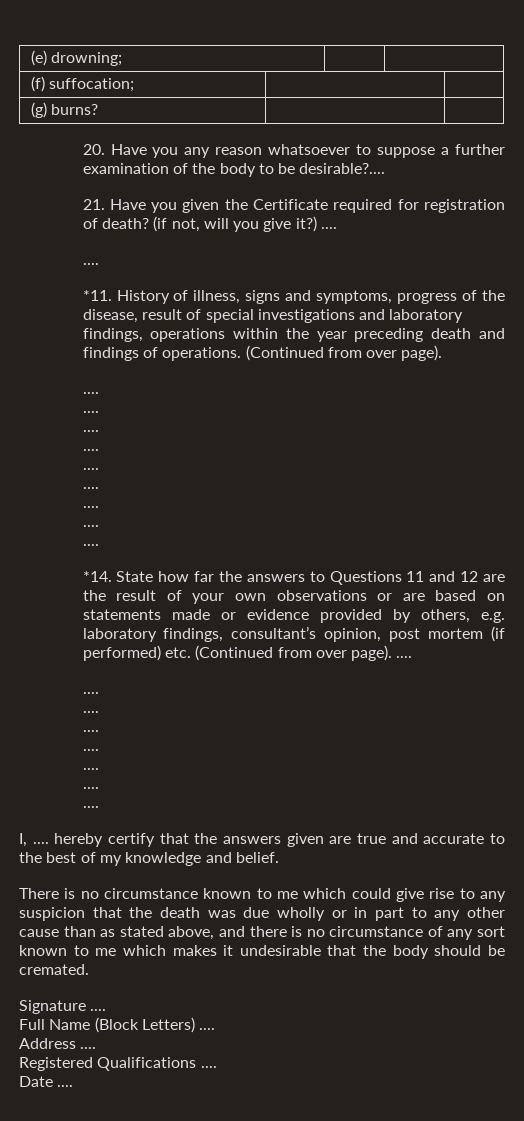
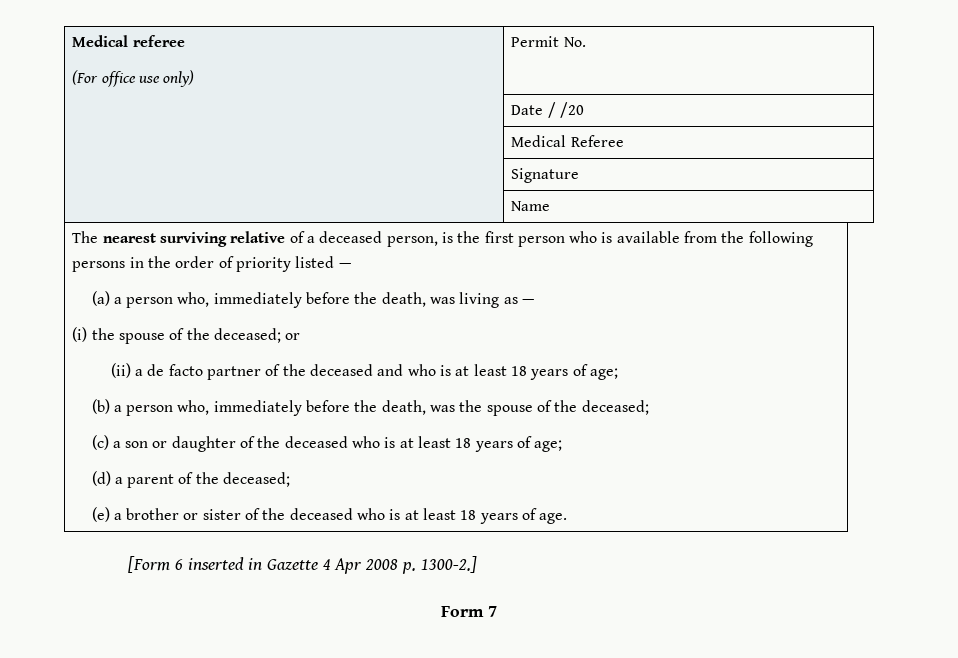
[30,50,122,66] [30,76,134,92] [30,102,98,118] [82,144,505,158] [82,163,386,177] [82,199,505,213] [82,216,338,232] [82,263,99,265] [82,290,505,304] [82,309,464,323] [82,328,505,342] [82,345,443,361] [82,392,99,394] [82,411,99,413] [82,430,99,432] [82,449,99,451] [82,468,99,470] [82,487,99,489] [82,506,99,508] [82,525,99,527] [82,544,99,546] [82,571,505,585] [82,590,505,604] [82,609,505,623] [82,626,505,642] [82,645,413,661] [82,692,99,694] [82,711,99,713] [82,730,99,732] [82,749,99,751] [82,768,99,770] [82,787,99,789] [82,806,99,808] [19,833,506,847] [19,852,279,866] [19,888,506,902] [19,907,506,921] [19,926,505,940] [19,945,505,959] [19,964,89,975] [19,1000,107,1014] [19,1017,216,1033] [19,1038,97,1049] [19,1057,217,1071] [19,1076,74,1087] (e) drowning; | | // (f) suffocation; | | // (g) burns? | | // 20. Have you any reason whatsoever to suppose a further examination of the body to be desirable?.... // 21. Have you given the Certificate required for registration of death? (if not, will you give it?) .... // .... // *11. History of illness, signs and symptoms, progress of the disease, result of special investigations and laboratory findings, operations within the year preceding death and findings of operations. (Continued from over page). // .... // .... // .... // .... // .... // .... // .... // .... // .... // *14. State how far the answers to Questions 11 and 12 are the result of your own observations or are based on statements made or evidence provided by others, e.g. laboratory findings, consultant’s opinion, post mortem (if performed) etc. (Continued from over page). .... // .... // .... // .... // .... // .... // .... // .... // I, .... hereby certify that the answers given are true and accurate to the best of my knowledge and belief. // There is no circumstance known to me which could give rise to any suspicion that the death was due wholly or in part to any other cause than as stated above, and there is no circumstance of any sort known to me which makes it undesirable that the body should be cremated. // Signature .... // Full Name (Block Letters) .... // Address .... // Registered Qualifications .... // Date .... -> [72,35,185,47] [72,70,195,87] [511,36,586,47] [511,102,584,118] [511,135,624,147] [511,168,580,183] [511,201,551,211] [72,231,813,247] [72,256,351,272] [91,291,535,308] [72,327,301,344] [110,363,618,380] [91,399,649,416] [91,435,563,452] [91,471,291,488] [91,507,568,524] [128,556,477,574] [441,606,497,617] Medical referee // (For office use only) | Permit No. // | Date / /20 // | Medical Referee // | Signature // | Name // The nearest surviving relative of a deceased person, is the first person who is available from the following persons in the order of priority listed — // (a) a person who, immediately before the death, was living as — // (i) the spouse of the deceased; or // (ii) a de facto partner of the deceased and who is at least 18 years of age; // (b) a person who, immediately before the death, was the spouse of the deceased; // (c) a son or daughter of the deceased who is at least 18 years of age; // (d) a parent of the deceased; // (e) a brother or sister of the deceased who is at least 18 years of age. // [Form 6 inserted in Gazette 4 Apr 2008 p. 1300-2.] // Form 7

